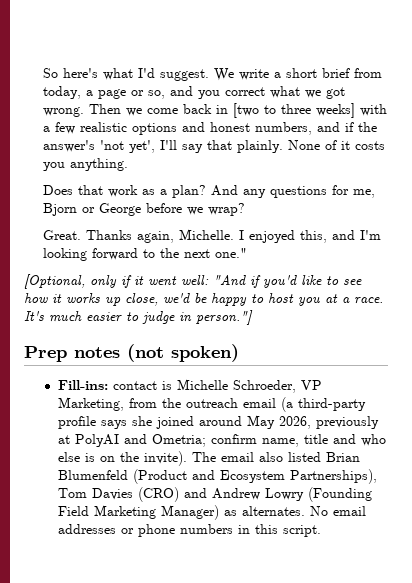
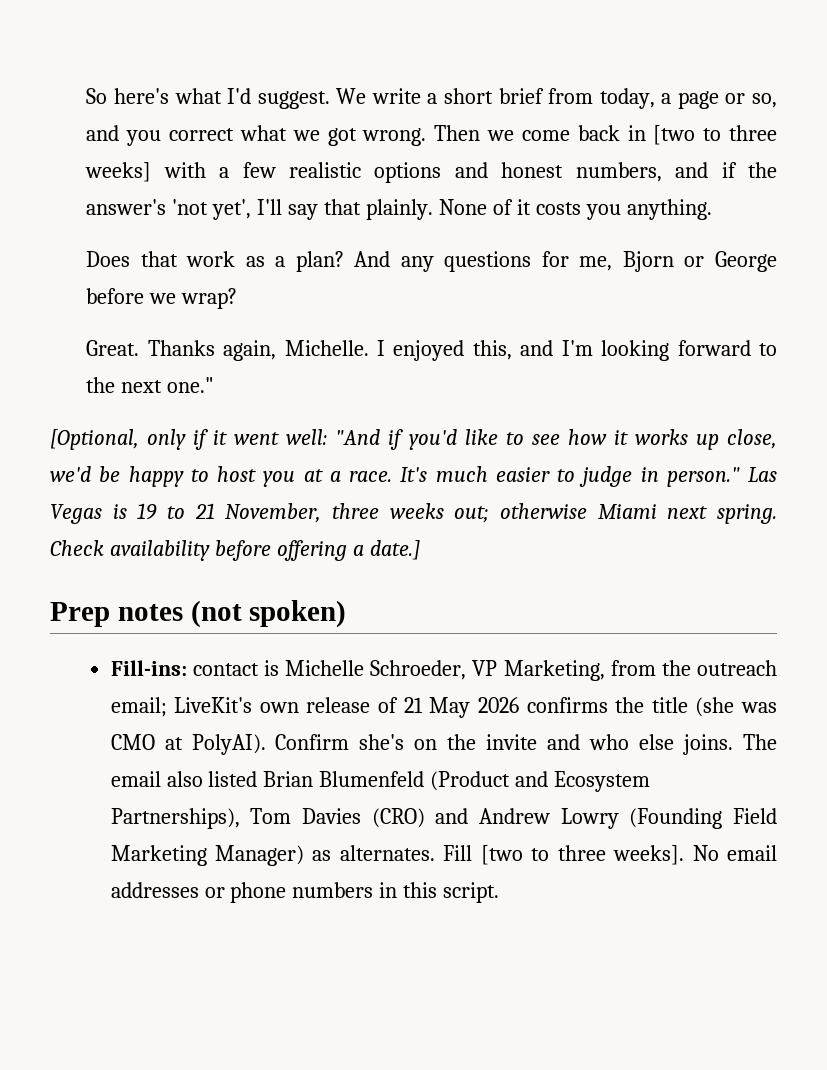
[196,310,253,325] person."] -> [666,467,777,487] [50,503,777,524] [50,540,420,561] person." Las Vegas is 19 to 21 November, three weeks out; otherwise Miami next spring. Check availability before offering a date.]
[243,397,367,412] [58,415,380,429] [58,434,387,447] [58,451,188,466] email (a third-party profile says she joined around May 2026, previously at PolyAI and Ometria; confirm name, title and who else is on the invite). -> [110,697,778,718] [110,734,734,755] email; LiveKit's own release of 21 May 2026 confirms the title (she was CMO at PolyAI). Confirm she's on the invite and who else joins.
(306, 511) none -> [443,845,685,865] Fill [two to three weeks].

